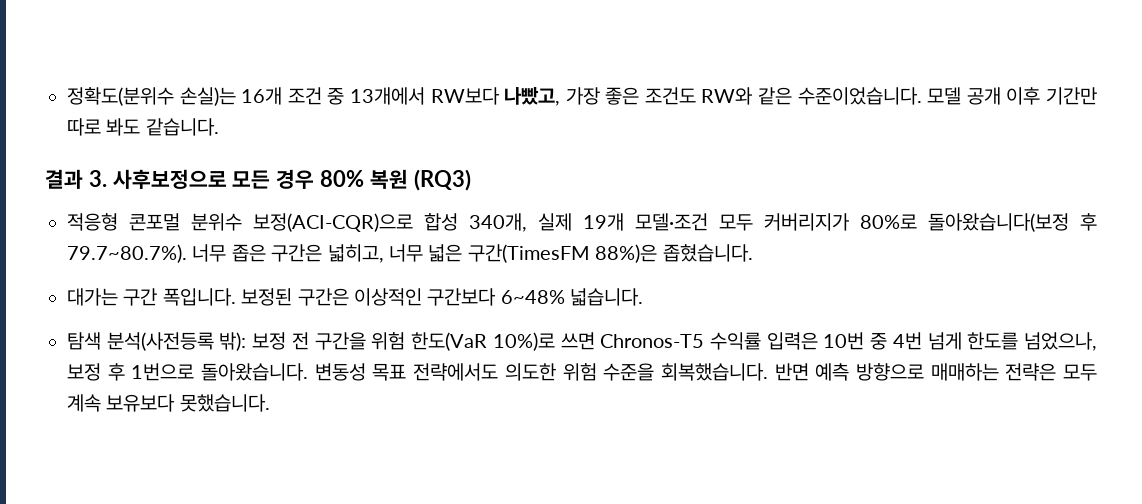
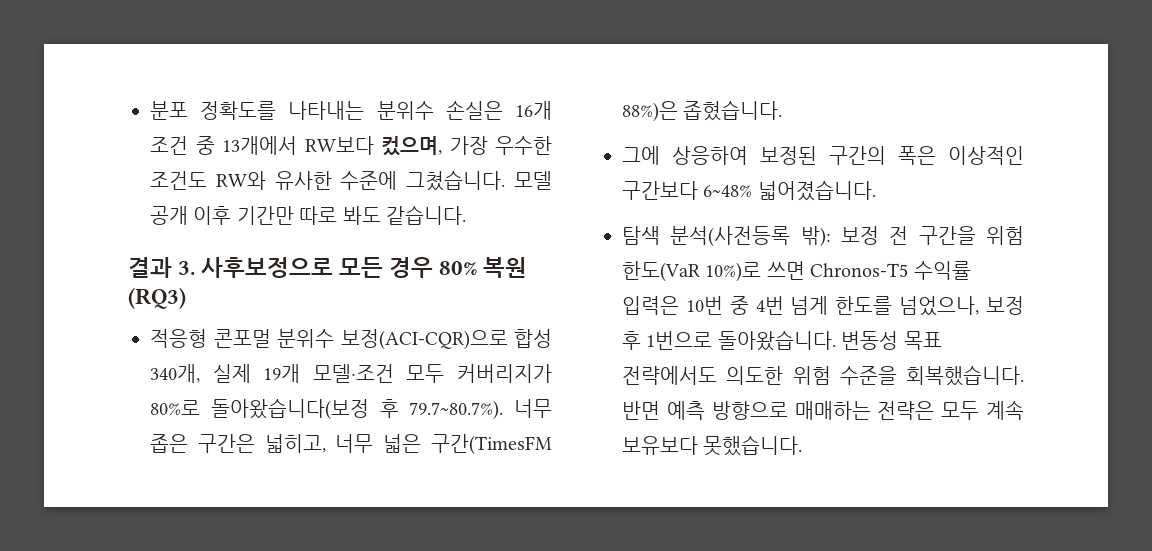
[67,87,236,106] 정확도(분위수 손실)는 -> [150,100,503,120] 분포 정확도를 나타내는 분위수 손실은
[504,87,922,106] 나빴고, 가장 좋은 조건도 RW와 같은 수준이었습니다. -> [381,136,552,156] [150,170,506,191] 컸으며, 가장 우수한 조건도 RW와 유사한 수준에 그쳤습니다.
[67,288,349,306] 대가는 구간 폭입니다. 보정된 구간은 -> [622,146,936,165] 그에 상응하여 보정된 구간의 폭은
[570,288,644,306] 넓습니다. -> [757,180,876,201] 넓어졌습니다.

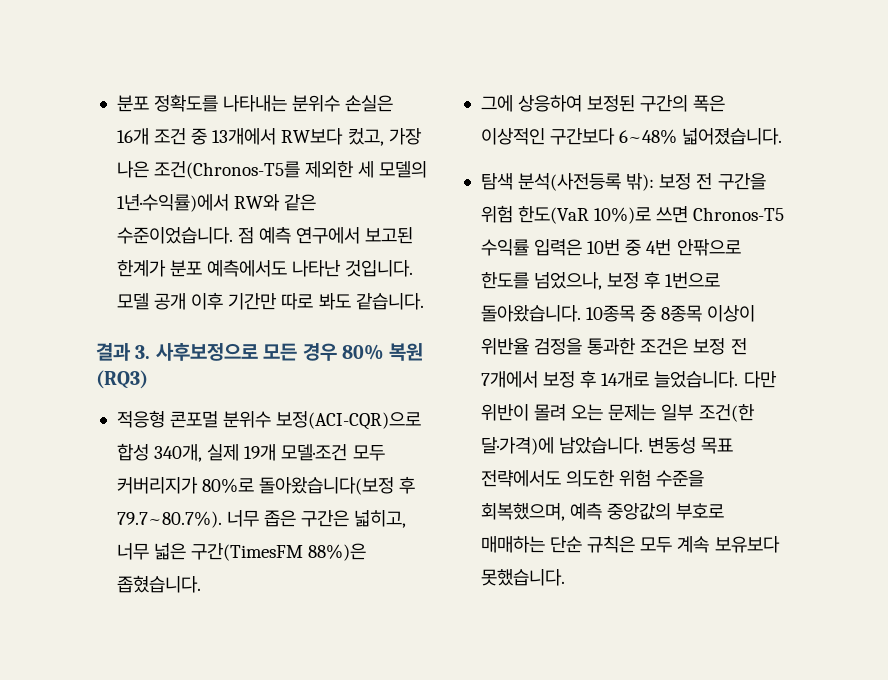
[381,136,552,156] [150,170,506,191] 컸으며, 가장 우수한 조건도 RW와 유사한 수준에 그쳤습니다. -> [347,128,422,146] [116,161,428,179] [116,194,317,212] [116,226,414,244] [116,259,414,277] 컸고, 가장 나은 조건(Chronos-T5를 제외한 세 모델의 1년·수익률)에서 RW와 같은 수준이었습니다. 점 예측 연구에서 보고된 한계가 분포 예측에서도 나타난 것입니다.
[790,296,829,315] 넘게 -> [676,239,741,256] 안팎으로
(836, 340) none -> [586,305,756,322] [480,338,747,355] [480,370,777,388] [480,404,755,422] [480,437,644,455] 10종목 중 8종목 이상이 위반율 검정을 통과한 조건은 보정 전 7개에서 보정 후 14개로 늘었습니다. 다만 위반이 몰려 오는 문제는 일부 조건(한 달·가격)에 남았습니다.
[906,365,1024,386] [622,401,935,420] 회복했습니다. 반면 예측 방향으로 매매하는 전략은 -> [480,502,725,521] [480,535,636,553] 회복했으며, 예측 중앙값의 부호로 매매하는 단순 규칙은

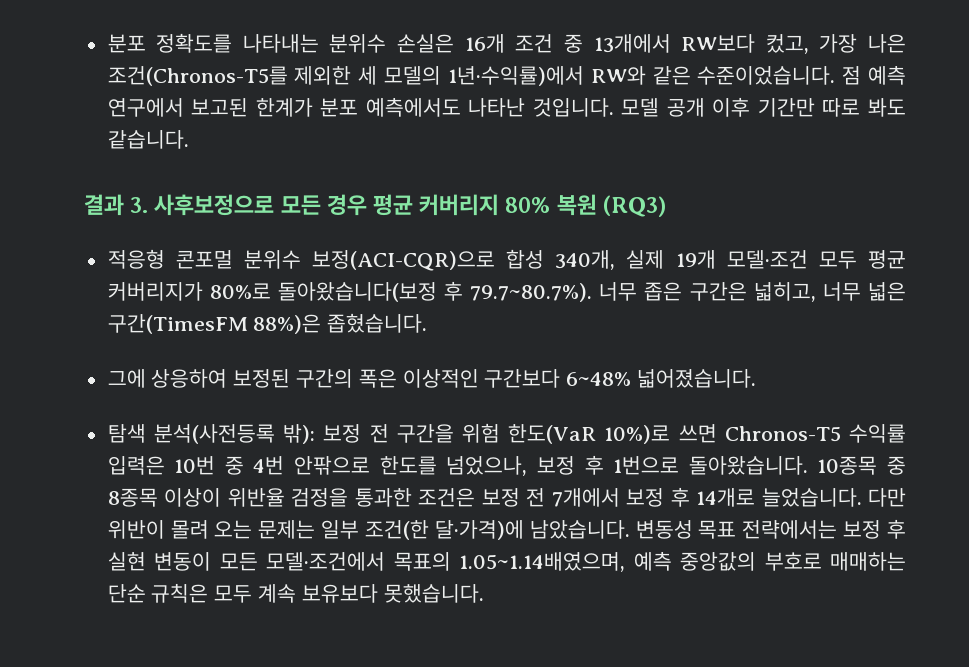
(337, 352) none -> [373,194,500,216] 평균 커버리지
(385, 453) none -> [867,250,906,269] 평균
[480,469,705,487] [480,503,565,521] 전략에서도 의도한 위험 수준을 회복했으며, -> [742,519,906,539] [107,552,626,572] 전략에서는 보정 후 실현 변동이 모든 모델·조건에서 목표의 1.05~1.14배였으며,

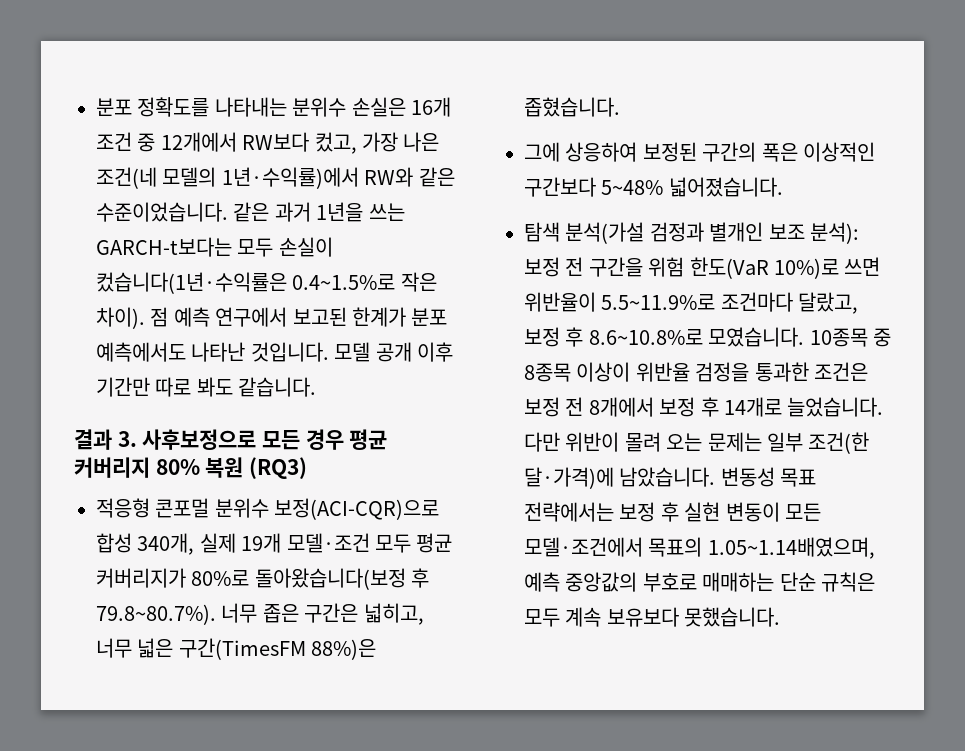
[593,34,671,53] 13개에서 -> [160,132,237,152] 12개에서
[107,66,378,86] 조건(Chronos-T5를 제외한 세 -> [96,167,157,189] 조건(네
(836, 75) none -> [233,202,405,222] [96,237,333,257] [96,272,437,294] [96,307,145,329] 같은 과거 1년을 쓰는 GARCH-t보다는 모두 손실이 컸습니다(1년·수익률은 0.4~1.5%로 작은 차이).
[470,283,593,302] 79.7~80.7%). -> [96,604,216,625] 79.8~80.7%).
[566,372,632,386] 6~48% -> [601,180,664,195] 5~48%
[153,424,316,444] 분석(사전등록 밖): -> [565,222,859,244] 분석(가설 검정과 별개인 보조 분석):
[724,424,906,443] [107,455,808,476] Chronos-T5 수익률 입력은 10번 중 4번 안팎으로 한도를 넘었으나, 보정 후 1번으로 돌아왔습니다. -> [524,292,859,314] [524,327,805,347] 위반율이 5.5~11.9%로 조건마다 달랐고, 보정 후 8.6~10.8%로 모였습니다.
[551,488,620,507] 7개에서 -> [588,397,654,417] 8개에서

